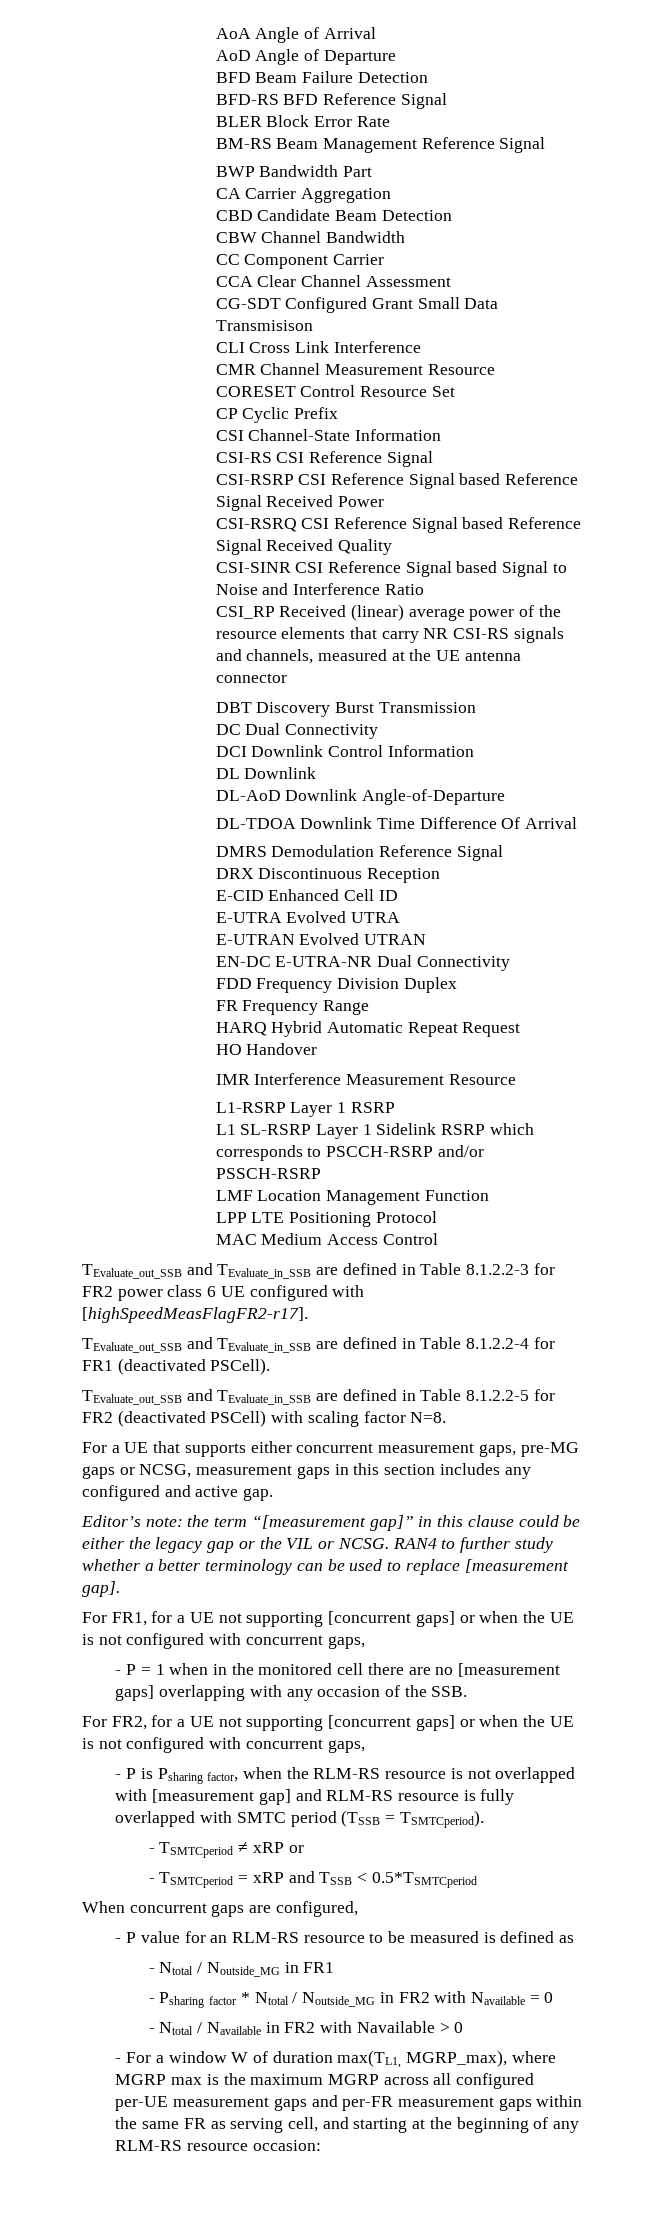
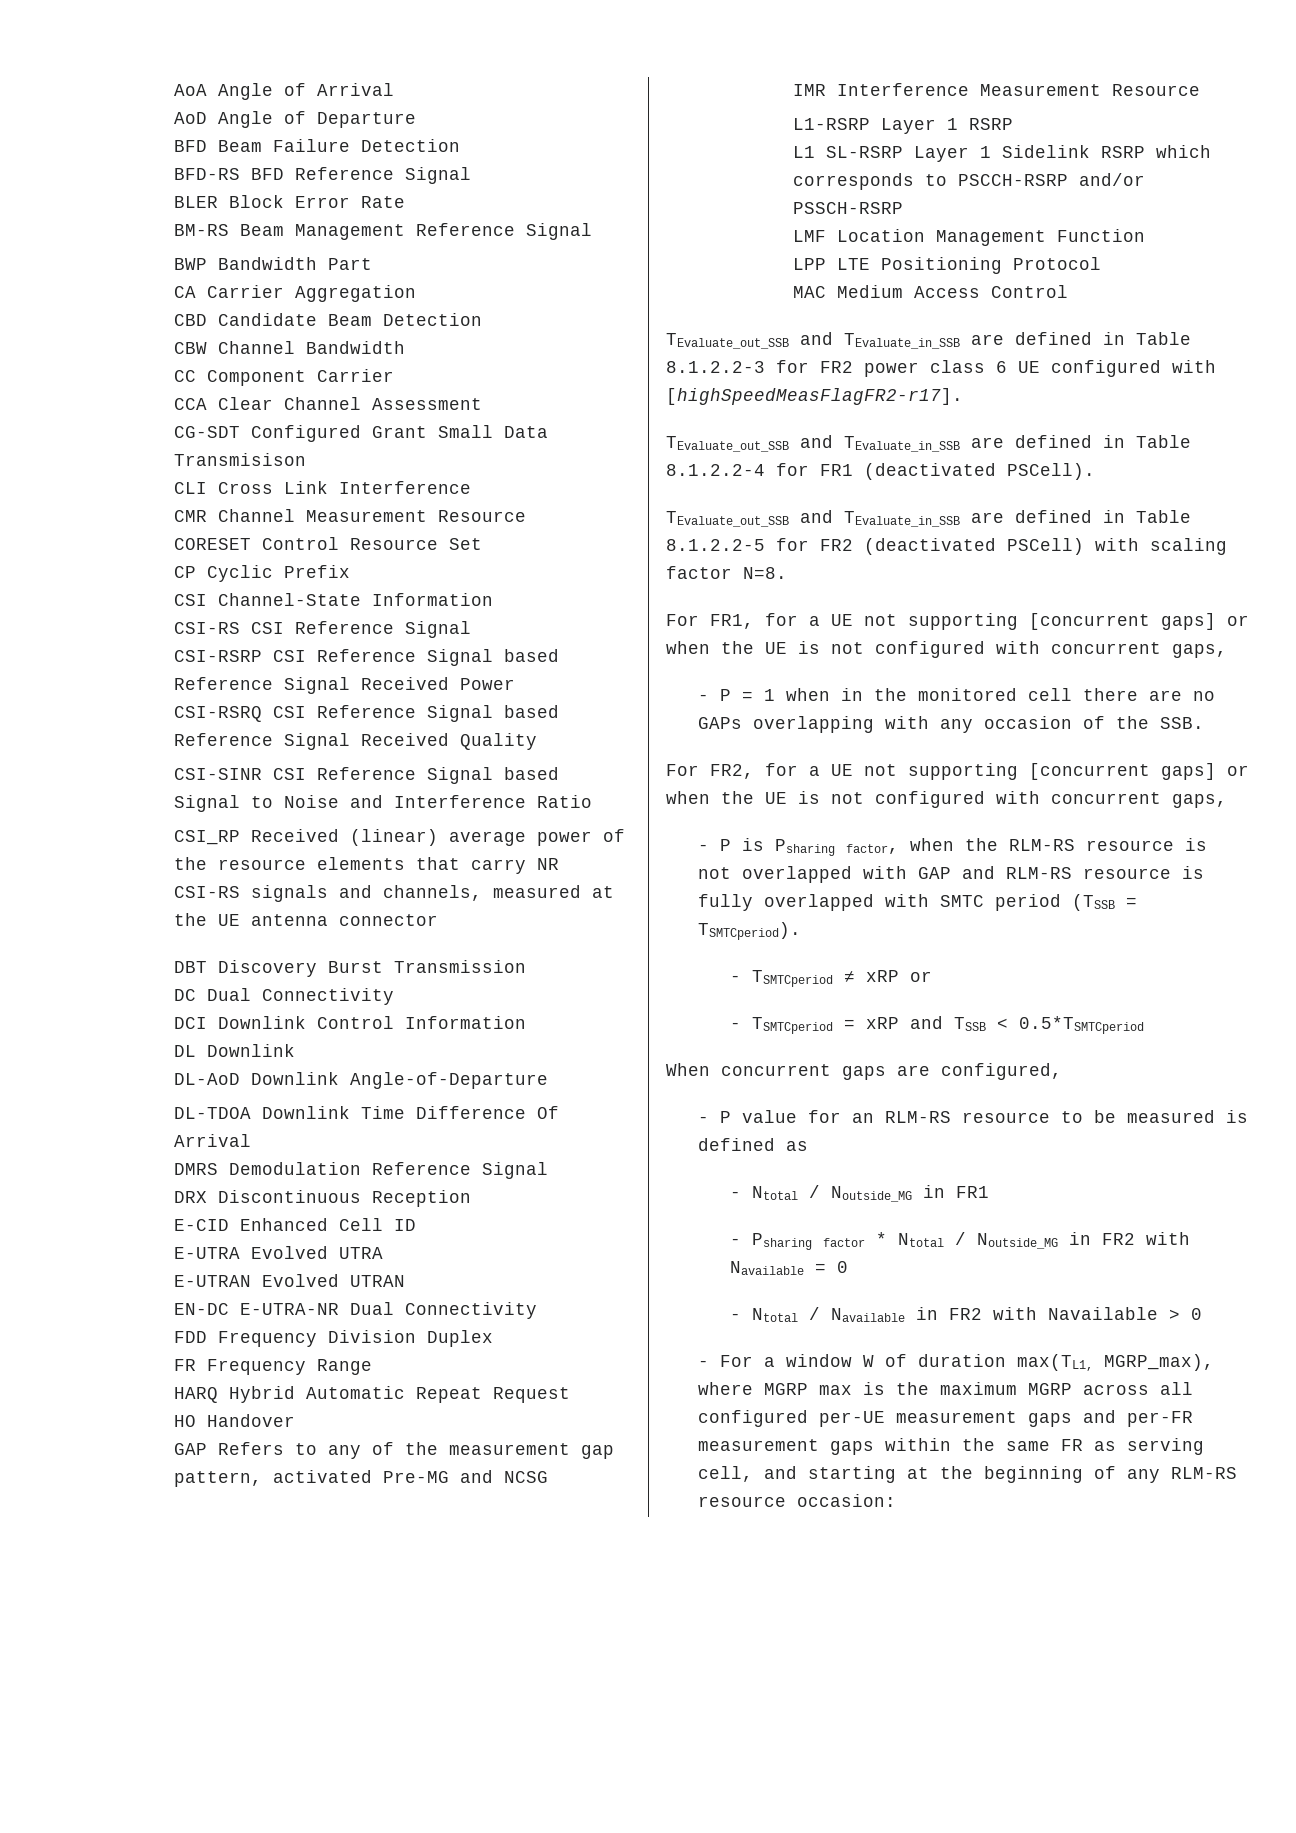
(318, 1049) none -> [174,1442,615,1459] [174,1470,549,1487] // GAP Refers to any of the measurement gap pattern, activated Pre-MG and NCSG
[82,1441,579,1457] [82,1463,531,1479] [82,1485,274,1501] [81,1515,581,1531] [82,1537,553,1553] [82,1559,569,1575] [82,1581,120,1597] // For a UE that supports either concurrent measurement gaps, pre-MG gaps or NCSG, measurement gaps in this section includes any configured and active gap. // Editor’s note: the term “[measurement gap]” in this clause could be either the legacy gap or the VIL or NCSG. RAN4 to further study whether a better terminology can be used to replace [measurement gap]. -> (787, 573) none
[458,1663,561,1677] [115,1685,155,1701] [measurement gaps] -> [697,717,742,729] GAPs
[152,1789,291,1805] [measurement gap] -> [917,867,951,879] GAP

